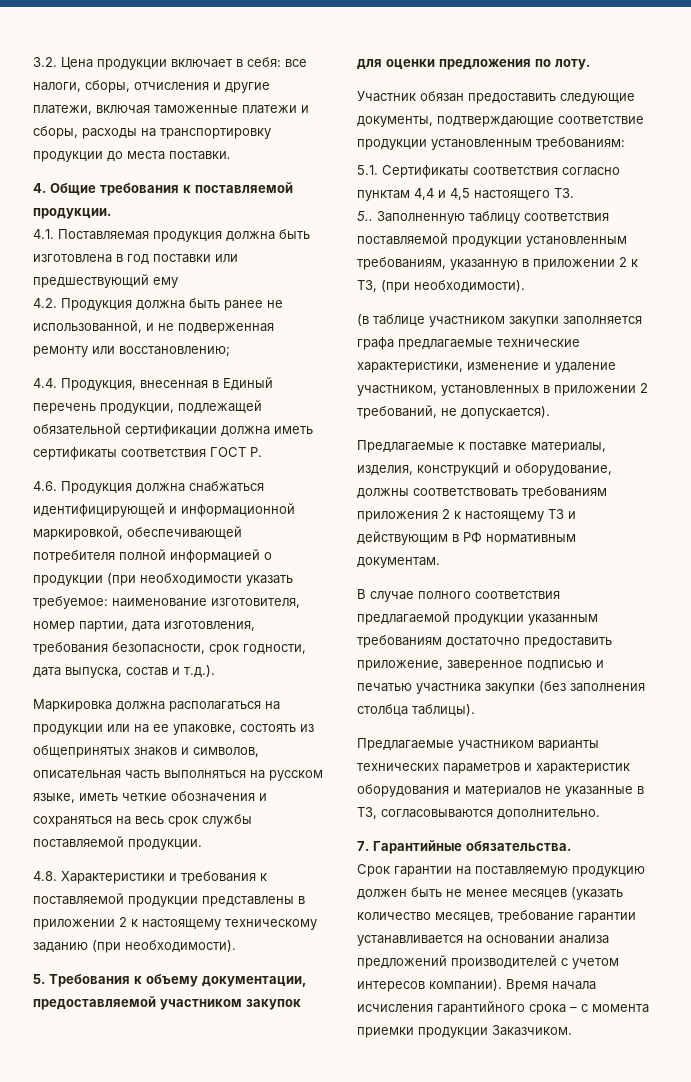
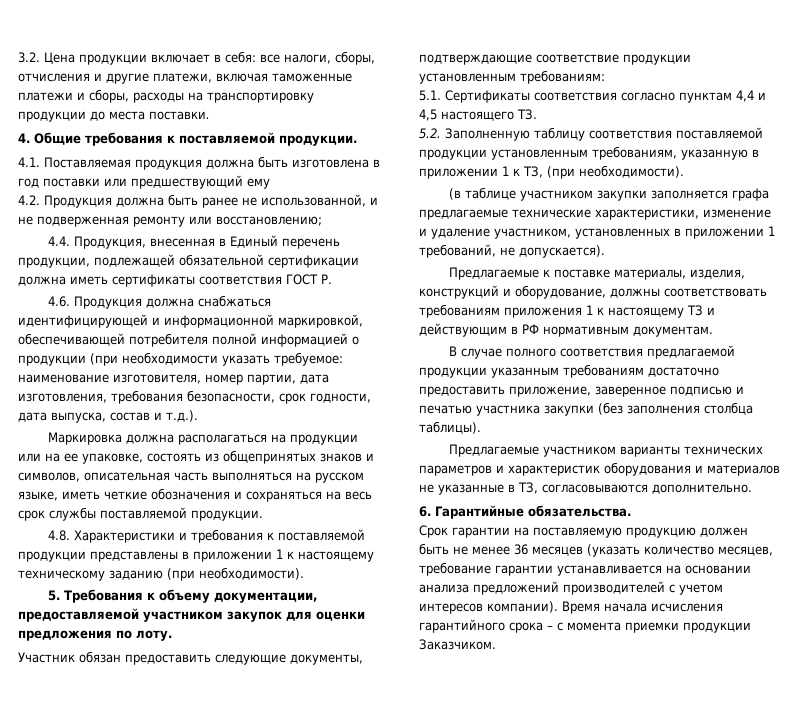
[119,917,127,927] 2 -> [276,549,283,559] 1
[357,211,373,221] 5.. -> [419,128,441,139] 5.2.
[619,257,627,267] 2 -> [502,166,509,176] 1
[640,383,648,393] 2 -> [768,226,775,236] 1
[442,509,450,519] 2 -> [586,305,593,315] 1
[357,841,369,851] 7. -> [419,506,431,517] 6.
(508, 893) none -> [514,544,528,555] 36

